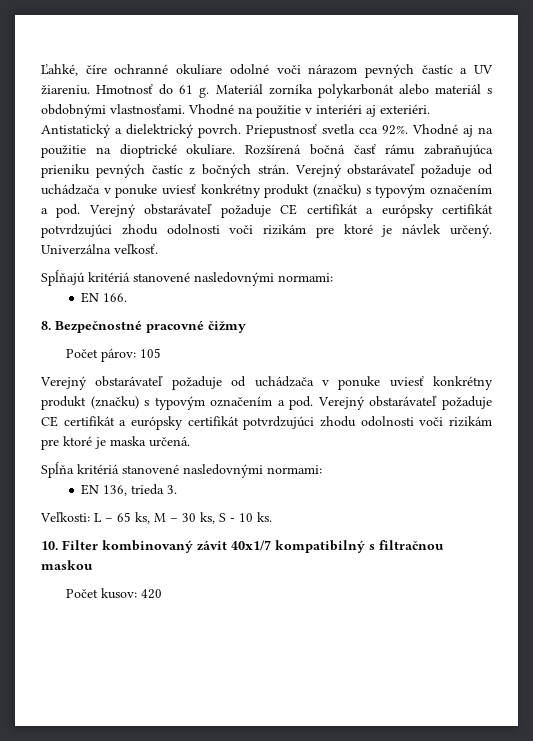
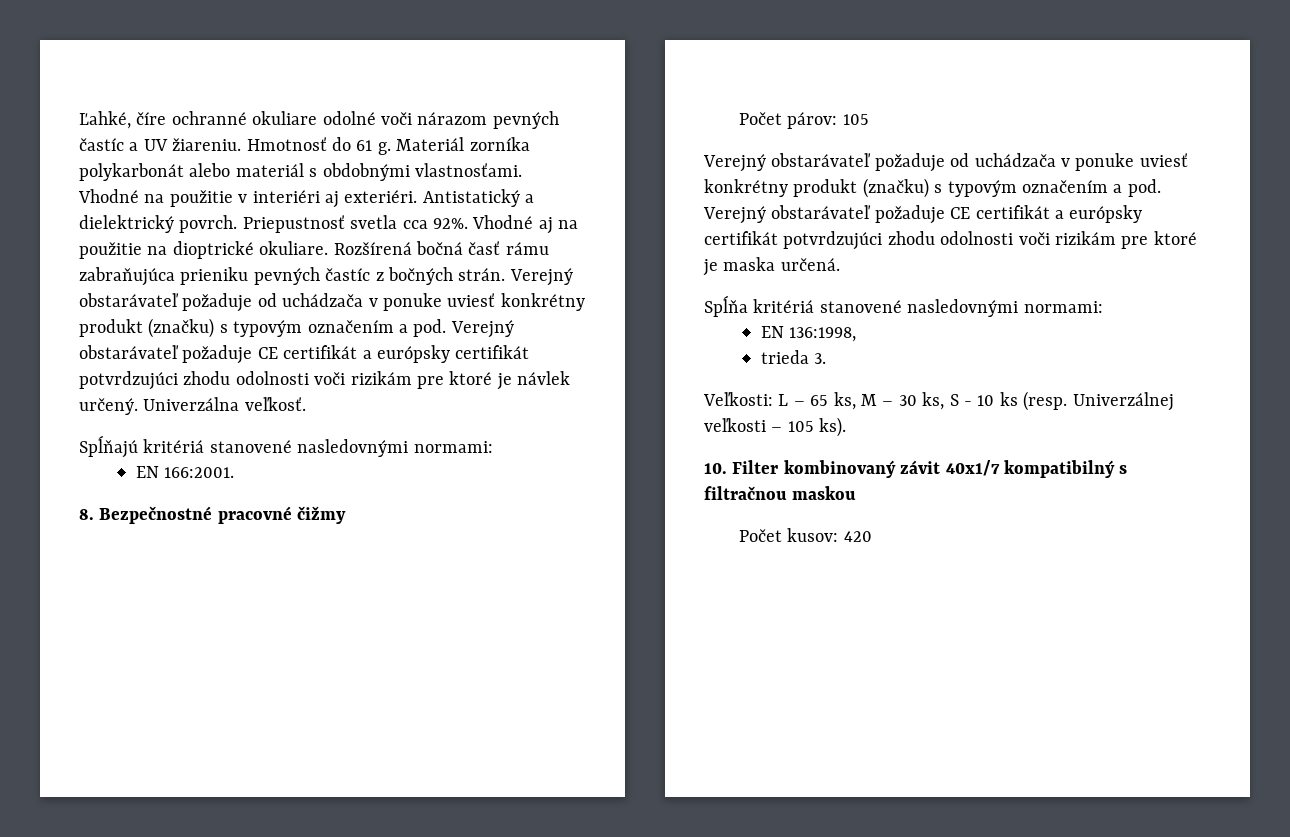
[103,293,128,302] 166. -> [164,467,235,478] 166:2001.
[103,485,128,496] 136, -> [789,327,857,342] 136:1998, //
[257,512,272,522] ks. -> [999,391,1174,411] [704,417,847,437] ks (resp. Univerzálnej veľkosti – 105 ks).

